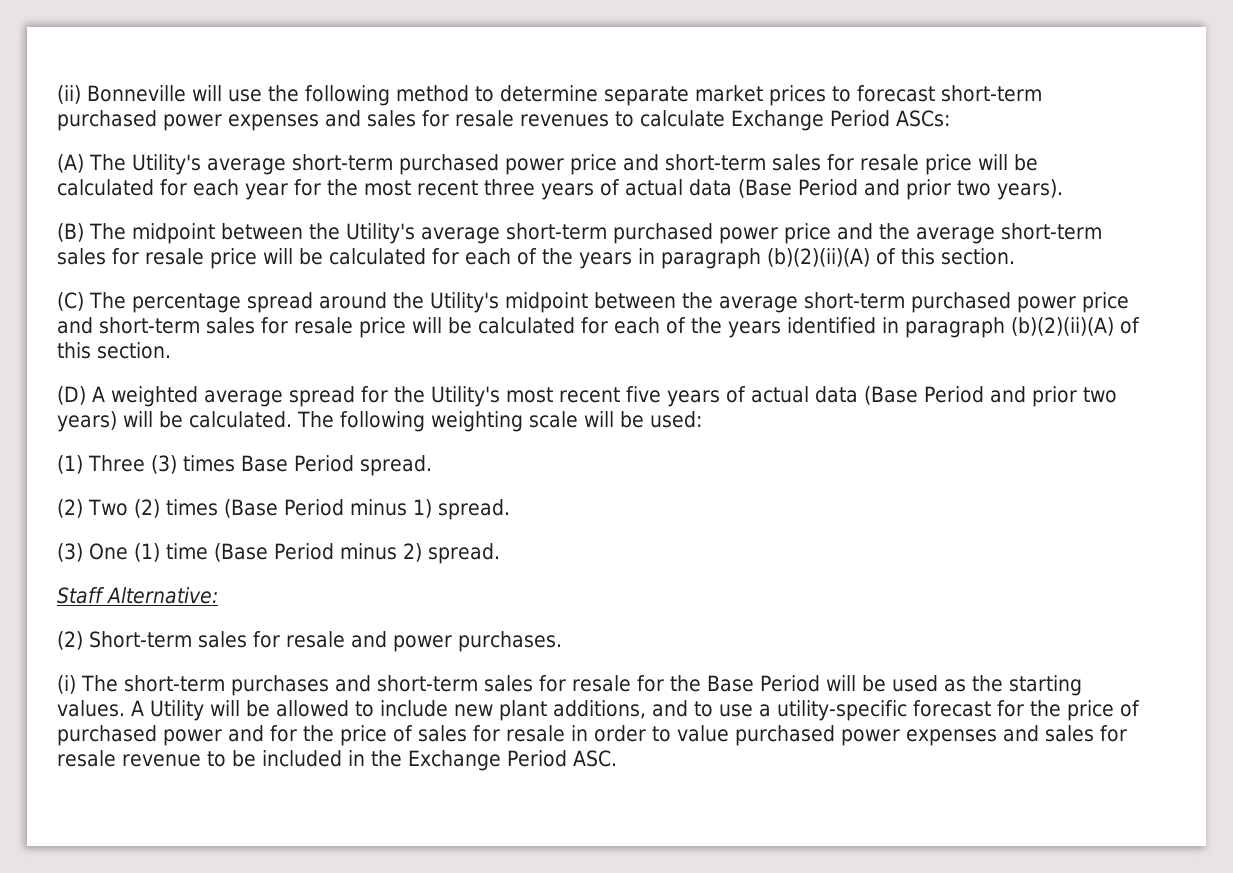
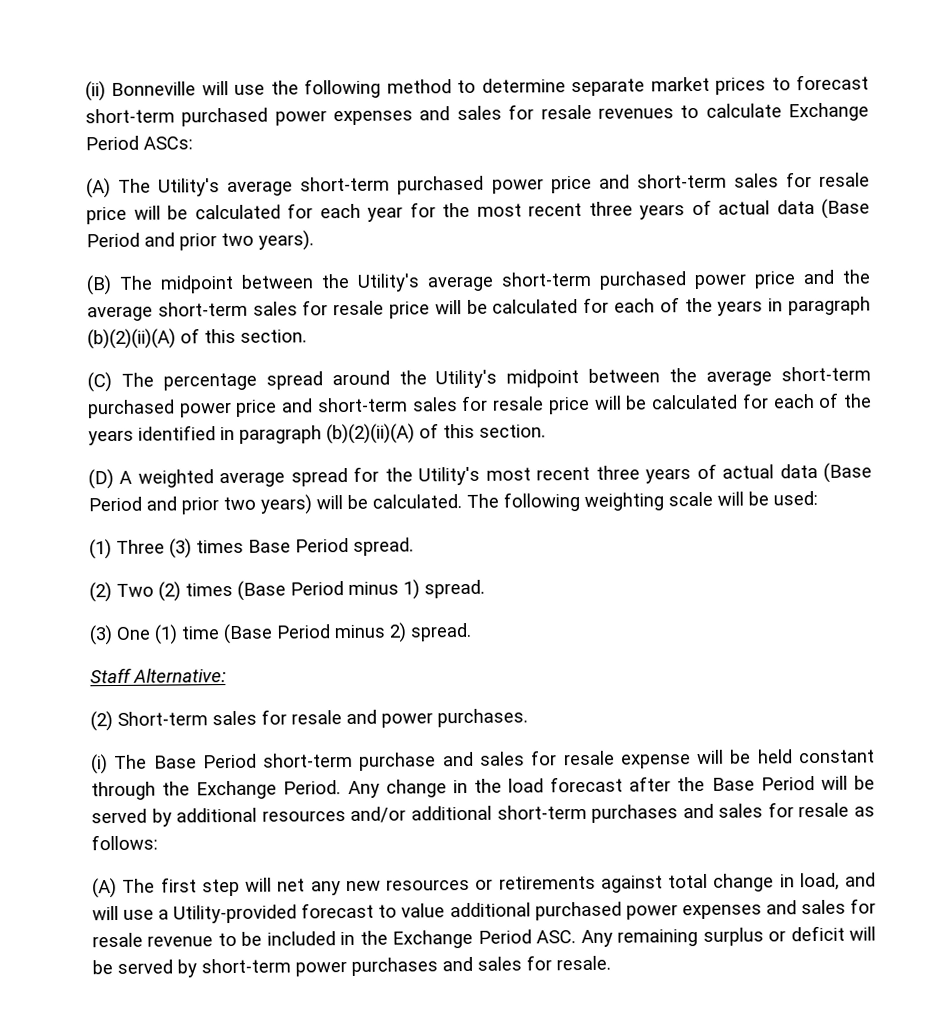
[626,386,661,403] five -> [595,465,640,480] three
[124,675,664,696] short-term purchases and short-term sales for resale for -> [153,749,876,771] [91,776,672,801] Base Period short-term purchase and sales for resale expense will be held constant through the Exchange Period. Any change in the load forecast after
[891,675,1082,696] [57,700,1140,721] [57,725,646,746] used as the starting values. A Utility will be allowed to include new plant additions, and to use a utility-specific forecast for the price of purchased power and for the price of sales for resale in order -> [91,802,876,827] [91,834,158,851] [92,872,876,899] [92,902,375,924] served by additional resources and/or additional short-term purchases and sales for resale as follows: // (A) The first step will net any new resources or retirements against total change in load, and will use a Utility-provided forecast
(729, 733) none -> [449,902,531,918] additional
(617, 758) none -> [580,925,876,948] [92,955,611,978] Any remaining surplus or deficit will be served by short-term power purchases and sales for resale.

